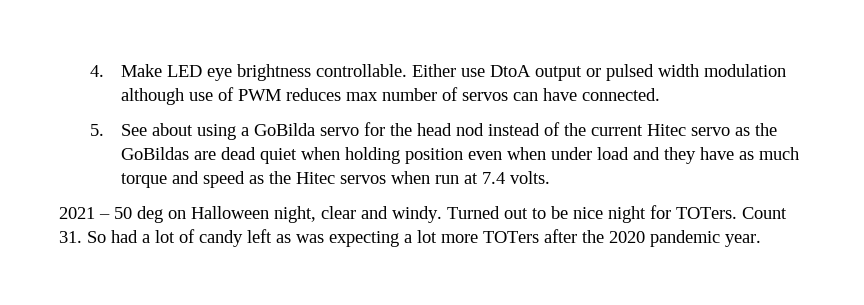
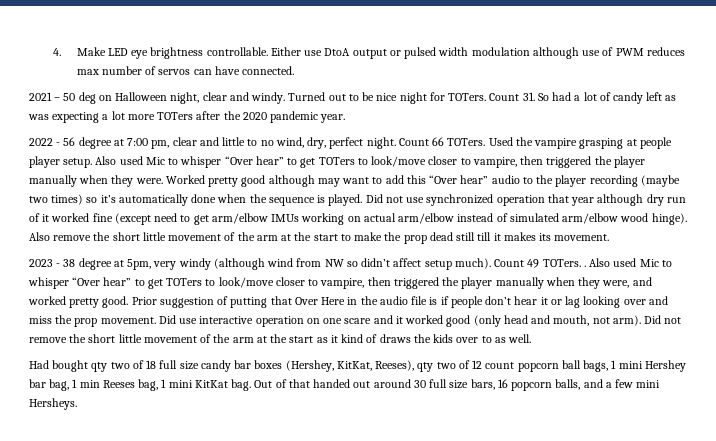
[90,122,778,140] [121,147,800,164] [121,171,551,188] // 5. See about using a GoBilda servo for the head nod instead of the current Hitec servo as the GoBildas are dead quiet when holding position even when under load and they have as much torque and speed as the Hitec servos when run at 7.4 volts. -> (295, 70) none
(761, 240) none -> [29,137,672,149] [29,156,645,168] [29,175,680,187] [29,194,686,206] [29,213,687,225] [29,232,610,244] [29,258,672,270] [28,277,652,289] [28,296,668,308] [29,315,682,327] [29,334,532,343] [29,360,686,372] [29,379,661,391] [29,398,77,410] // 2022 - 56 degree at 7:00 pm, clear and little to no wind, dry, perfect night. Count 66 TOTers. Used the vampire grasping at people player setup. Also used Mic to whisper “Over hear” to get TOTers to look/move closer to vampire, then triggered the player manually when they were. Worked pretty good although may want to add this “Over hear” audio to the player recording (maybe two times) so it’s automatically done when the sequence is played. Did not use synchronized operation that year although dry run of it worked fine (except need to get arm/elbow IMUs working on actual arm/elbow instead of simulated arm/elbow wood hinge). Also remove the short little movement of the arm at the start to make the prop dead still till it makes its movement. // 2023 - 38 degree at 5pm, very windy (although wind from NW so didn’t affect setup much). Count 49 TOTers. . Also used Mic to whisper “Over hear” to get TOTers to look/move closer to vampire, then triggered the player manually when they were, and worked pretty good. Prior suggestion of putting that Over Here in the audio file is if people don’t hear it or lag looking over and miss the prop movement. Did use interactive operation on one scare and it worked good (only head and mouth, not arm). Did not remove the short little movement of the arm at the start as it kind of draws the kids over to as well. // Had bought qty two of 18 full size candy bar boxes (Hershey, KitKat, Reeses), qty two of 12 count popcorn ball bags, 1 mini Hershey bar bag, 1 min Reeses bag, 1 mini KitKat bag. Out of that handed out around 30 full size bars, 16 popcorn balls, and a few mini Hersheys.

